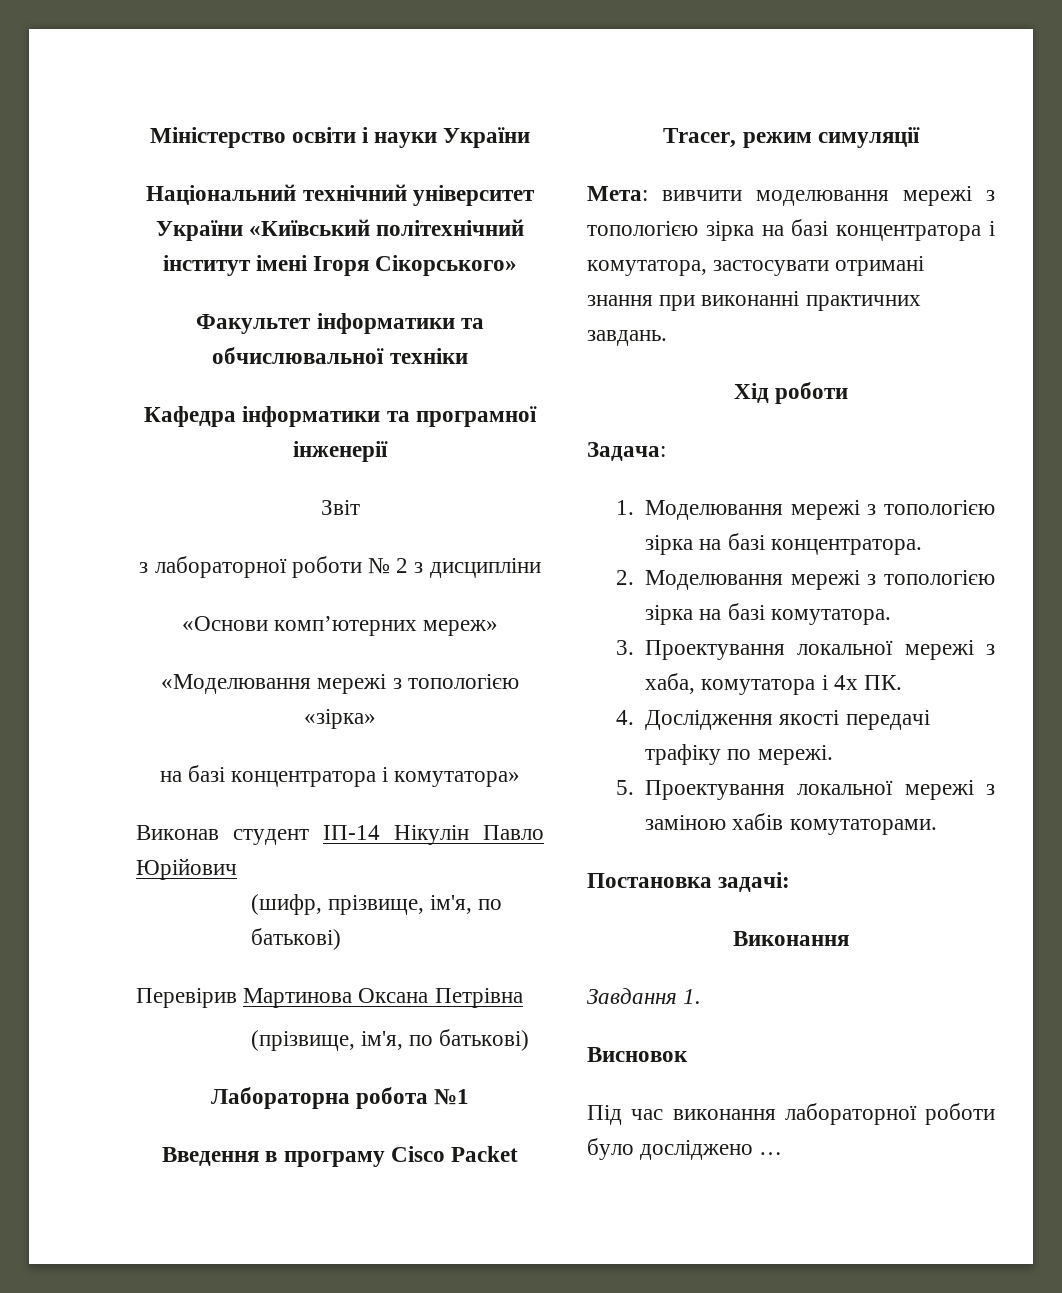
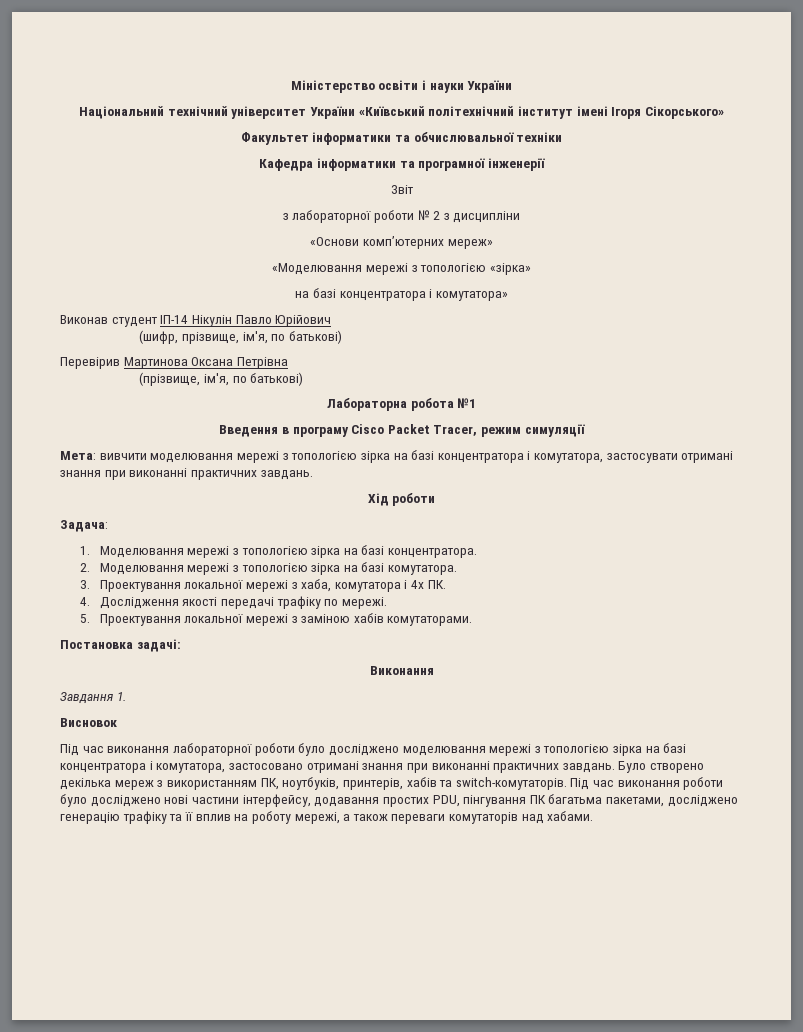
[759,1152,783,1155] … -> [402,743,687,756] [60,761,705,773] [60,777,724,790] [60,794,738,807] [60,811,594,824] моделювання мережі з топологією зірка на базі концентратора і комутатора, застосовано отримані знання при виконанні практичних завдань. Було створено декілька мереж з використанням ПК, ноутбуків, принтерів, хабів та switch-комутаторів. Під час виконання роботи було досліджено нові частини інтерфейсу, додавання простих PDU, пінгування ПК багатьма пакетами, досліджено генерацію трафіку та її вплив на роботу мережі, а також переваги комутаторів над хабами.

